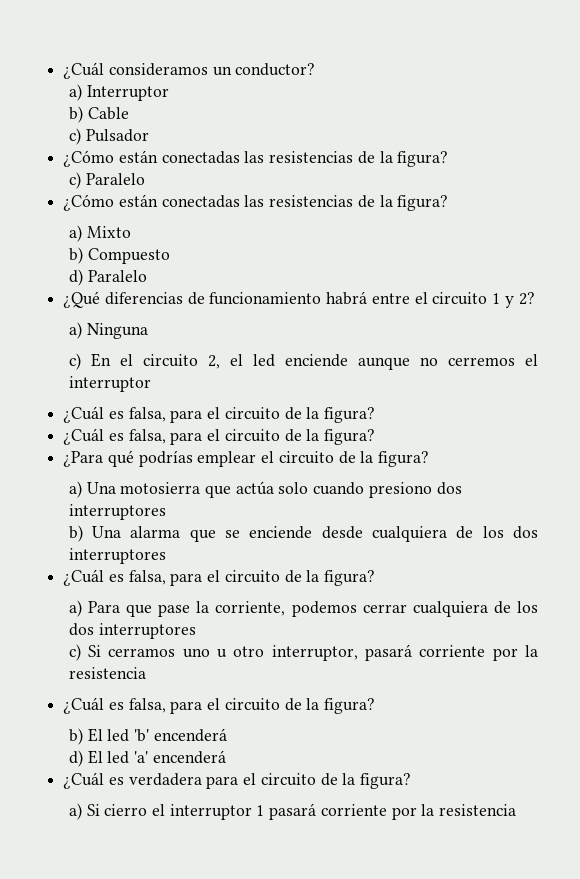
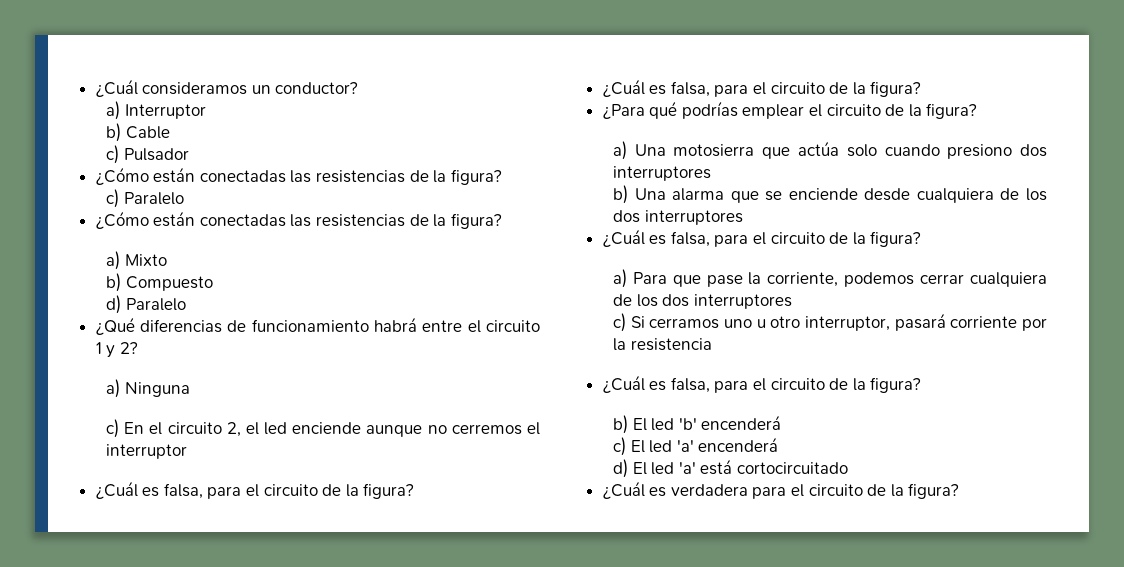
(227, 735) none -> [612,437,779,456] // c) El led 'a' encenderá
[152,750,226,764] encenderá -> [700,459,848,475] está cortocircuitado
[68,803,517,820] // a) Si cierro el interruptor 1 pasará corriente por la resistencia -> (960, 491) none

